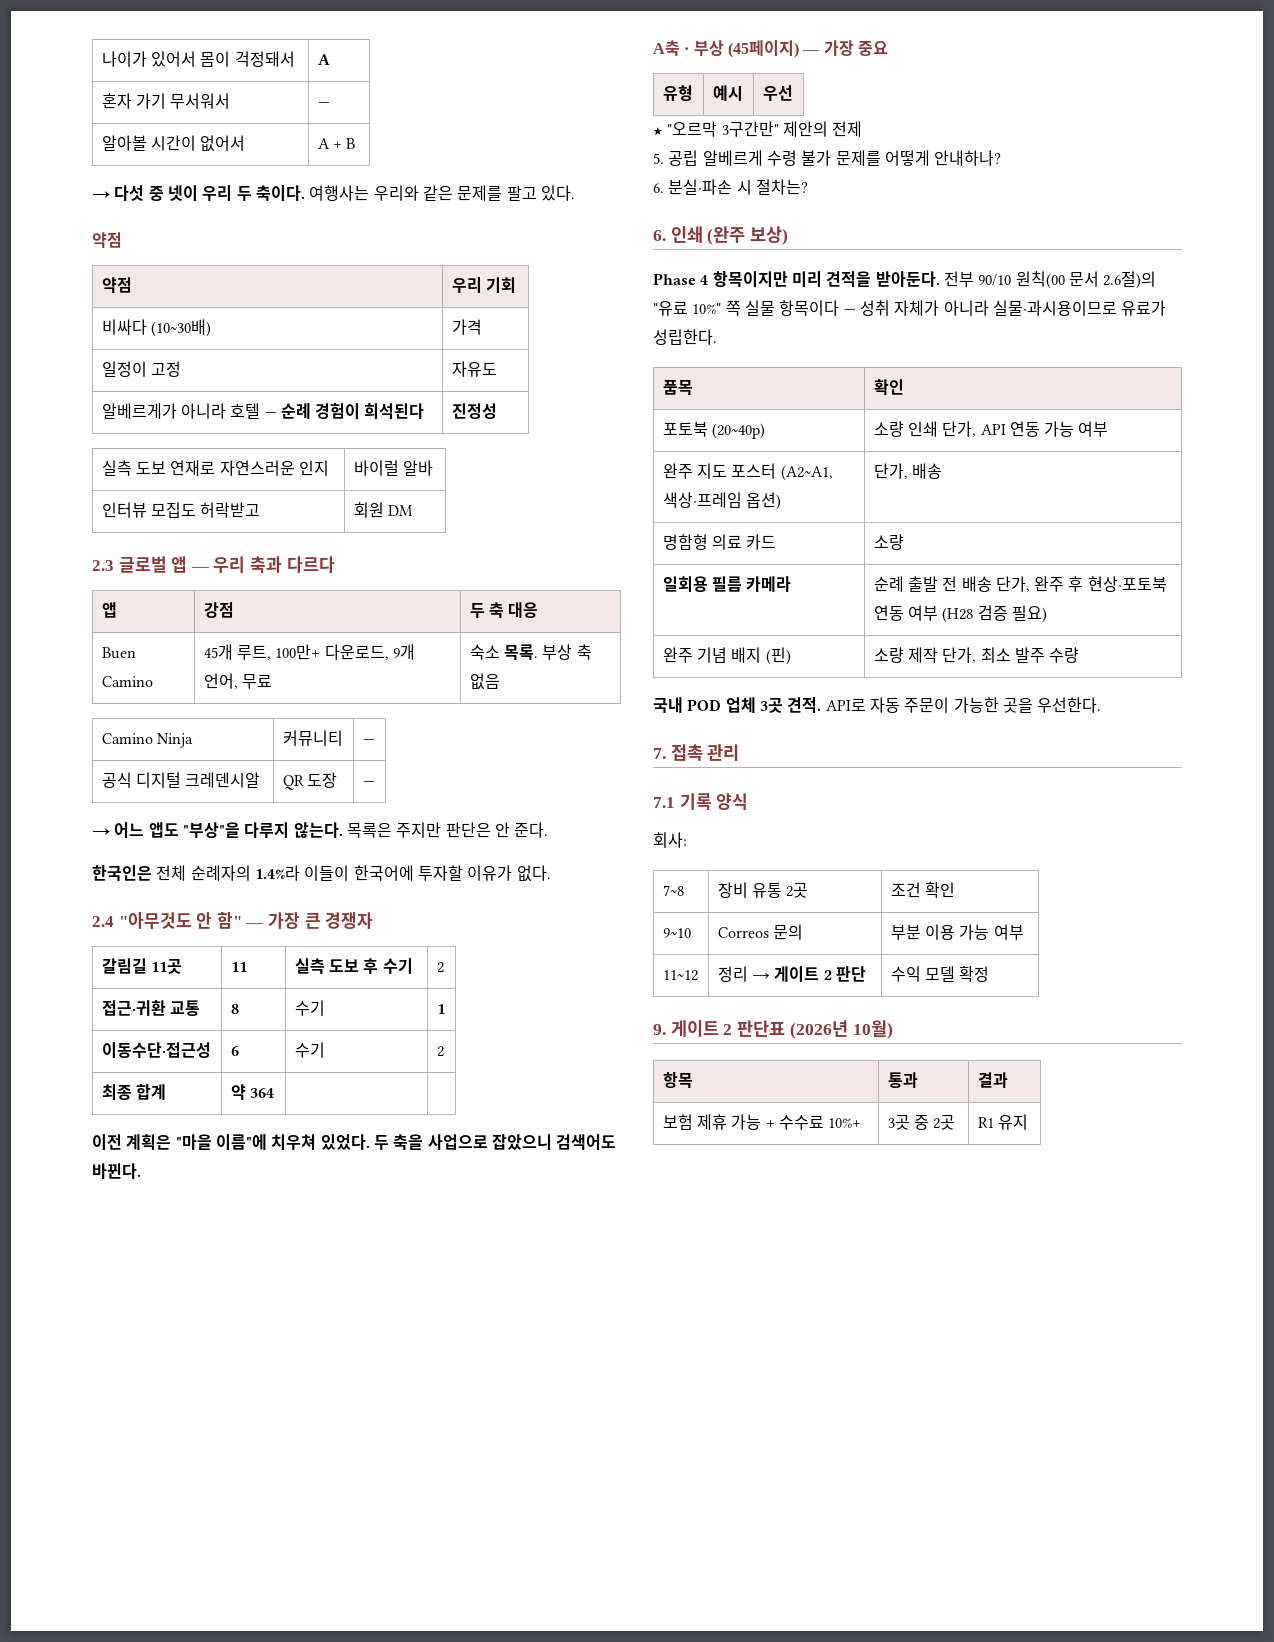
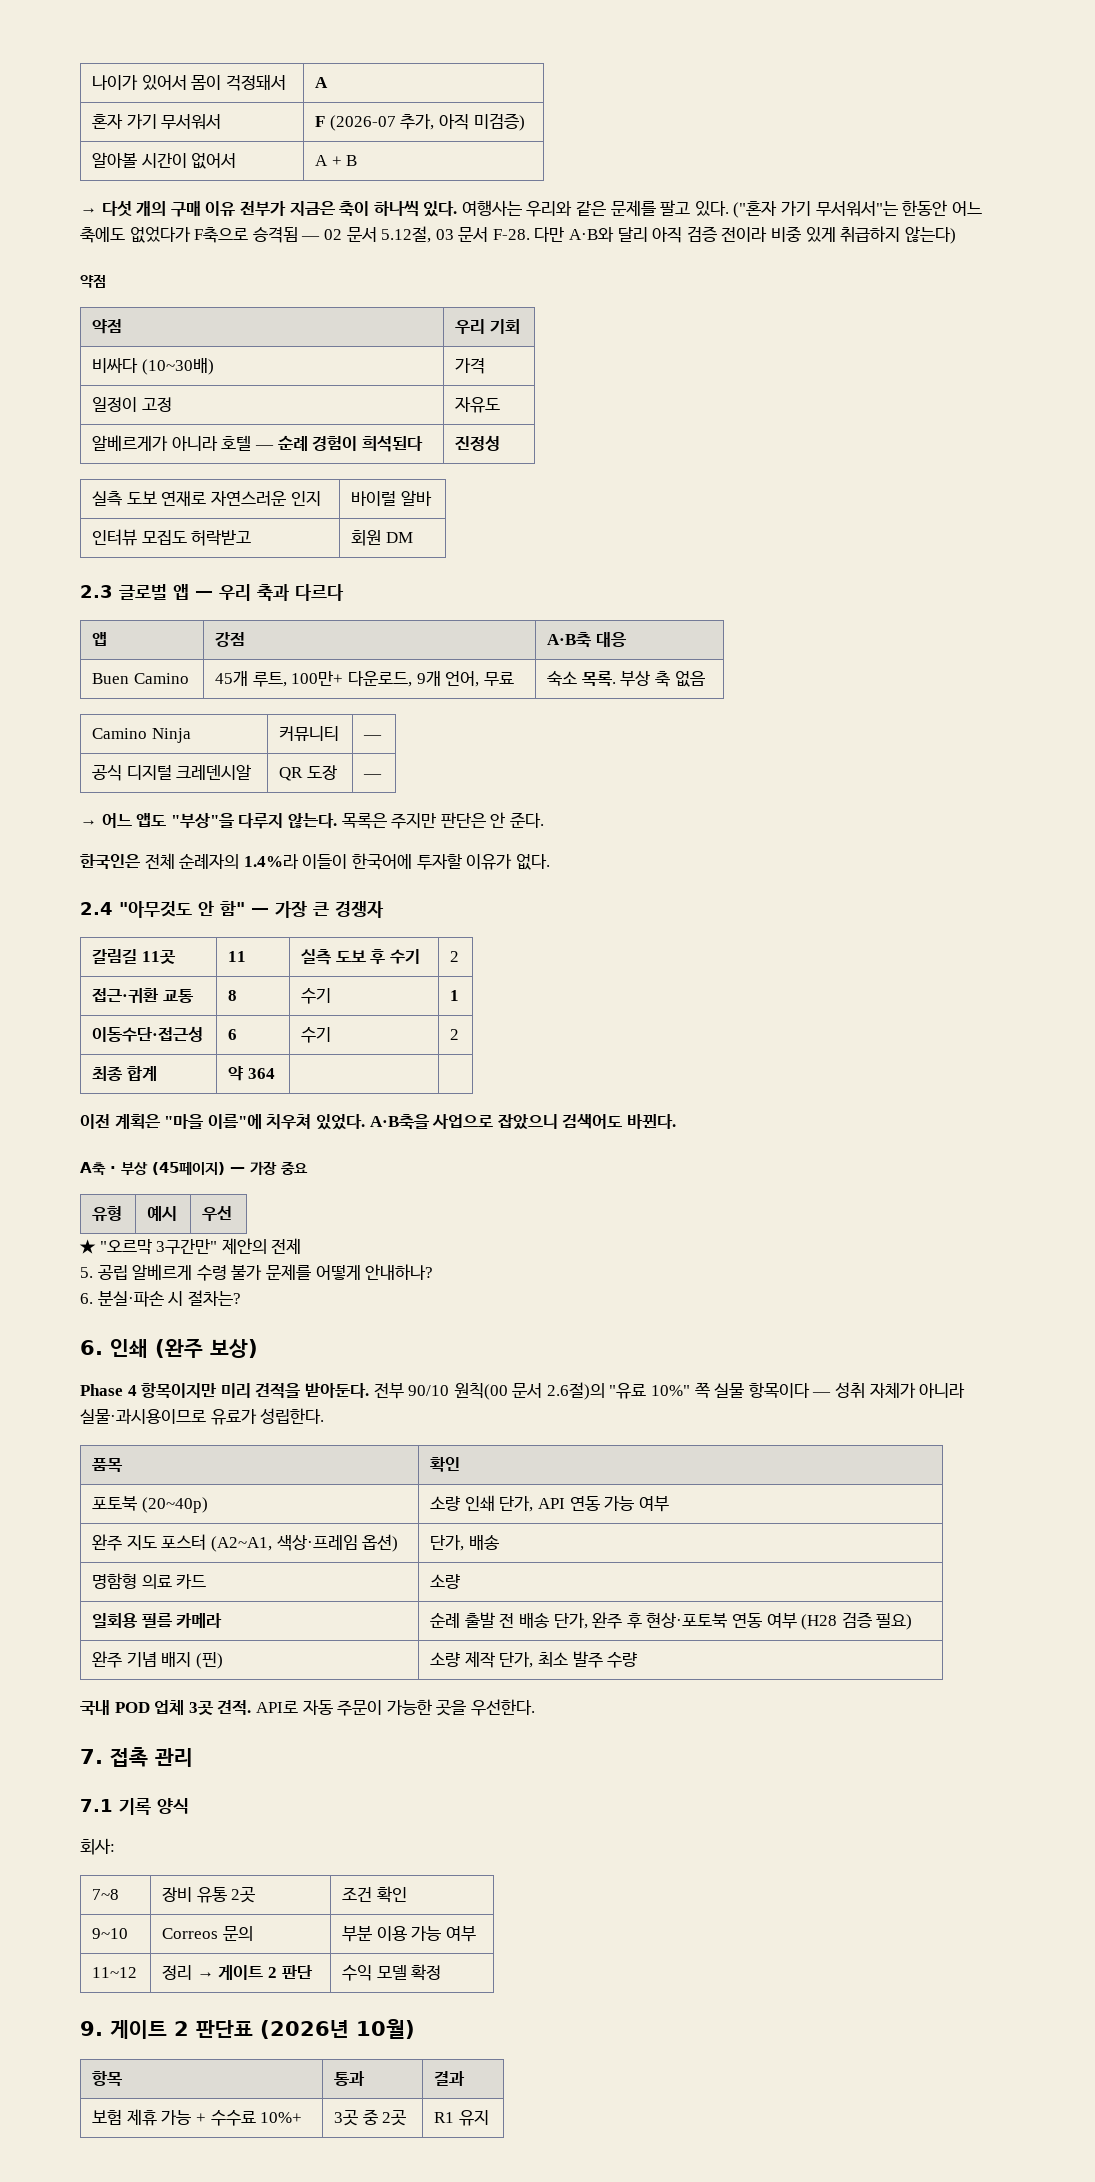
[317,102,330,107] — -> [315,113,525,131] F (2026-07 추가, 아직 미검증)
[148,185,305,202] 중 넷이 우리 두 축이다. -> [136,201,458,217] 개의 구매 이유 전부가 지금은 축이 하나씩 있다.
(575, 193) none -> [733,200,982,218] [80,226,956,244] ("혼자 가기 무서워서"는 한동안 어느 축에도 없었다가 F축으로 승격됨 — 02 문서 5.12절, 03 문서 F-28. 다만 A·B와 달리 아직 검증 전이라 비중 있게 취급하지 않는다)
[469,602,504,618] 두 축 -> [547,632,593,647] A·B축
[373,1134,424,1150] 두 축을 -> [369,1114,430,1129] A·B축을

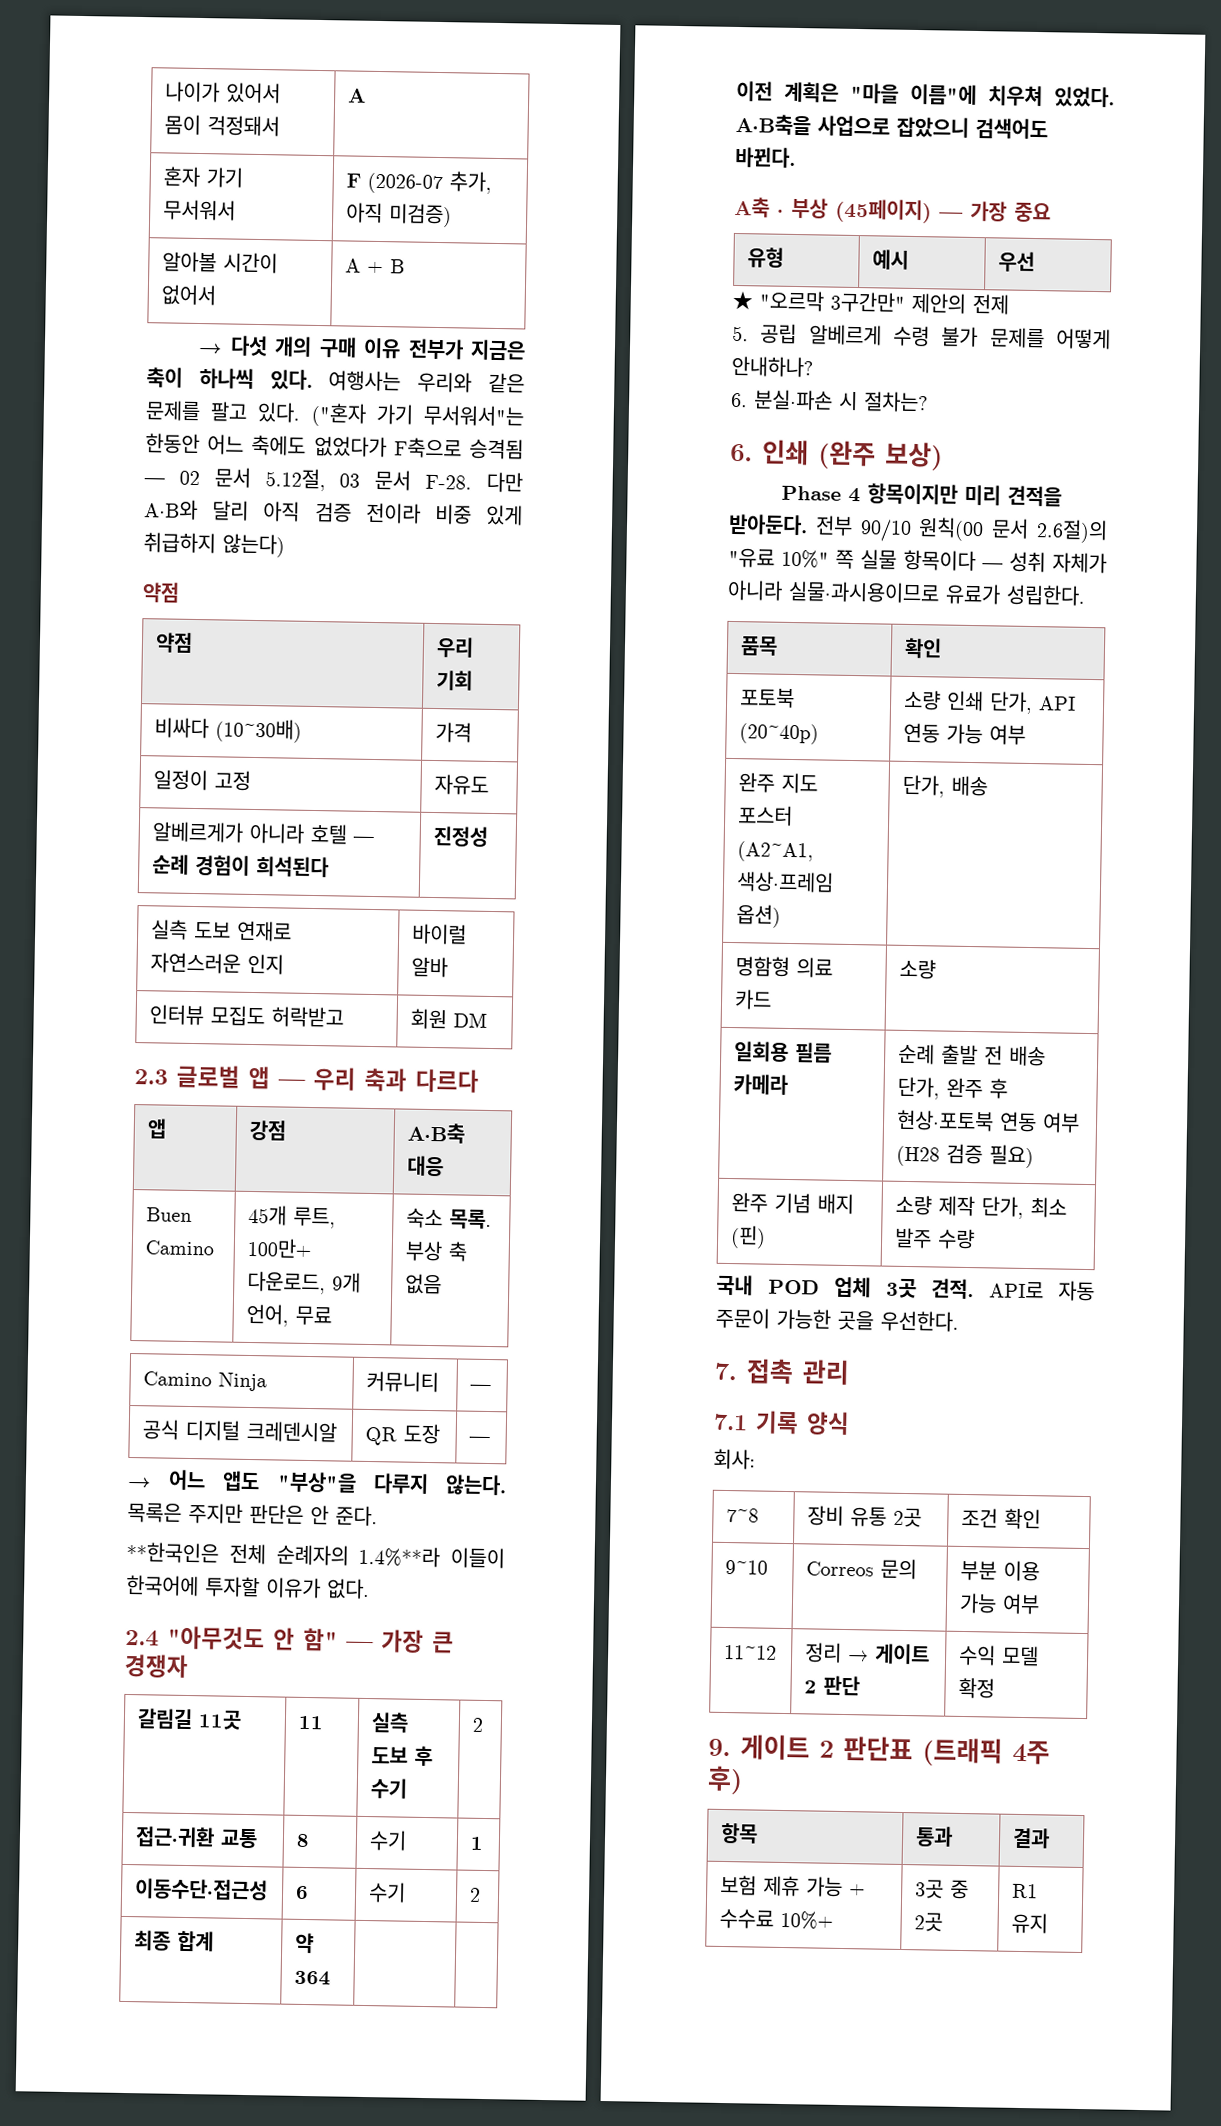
[80,854,141,870] 한국인은 -> [126,1541,219,1564] **한국인은
[243,854,299,869] 1.4%라 -> [358,1545,441,1568] 1.4%**라
[260,2019,415,2039] (2026년 10월) -> [922,1737,1050,1767] [707,1765,743,1795] (트래픽 4주 후)

